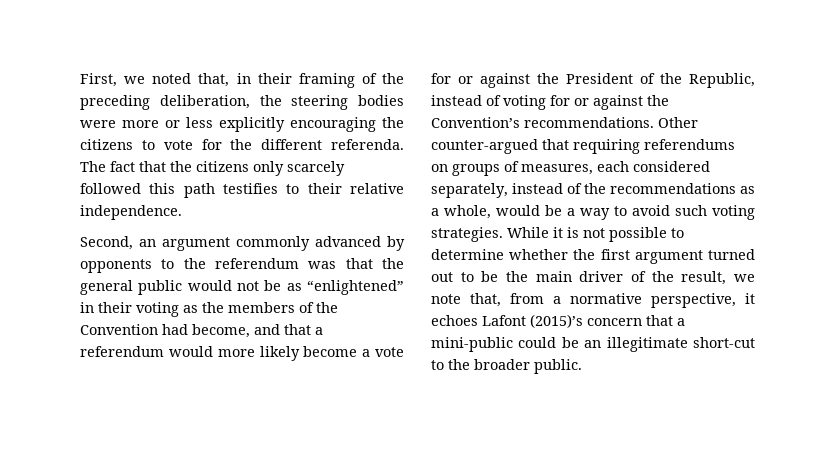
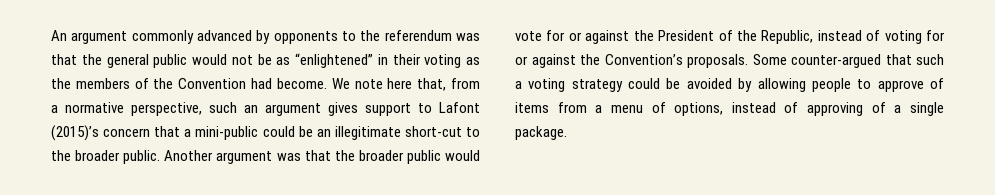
[80,73,404,88] [80,95,404,110] [80,117,404,132] [80,139,404,150] [80,161,345,176] [80,183,404,198] [80,205,182,220] [80,236,156,250] First, we noted that, in their framing of the preceding deliberation, the steering bodies were more or less explicitly encouraging the citizens to vote for the different referenda. The fact that the citizens only scarcely followed this path testifies to their relative independence. // Second, an -> [51,30,67,41] An
[192,324,323,338] [80,346,371,361] become, and that a referendum would more likely become a -> [276,78,480,91] [51,102,480,116] [51,125,481,141] [51,150,481,164] become. We note here that, from a normative perspective, such an argument gives support to Lafont (2015)’s concern that a mini-public could be an illegitimate short-cut to the broader public. Another argument was that the broader public would
[524,117,698,128] [431,139,735,154] [431,161,710,176] [431,183,755,198] [431,205,755,220] [431,227,684,242] [431,249,755,264] [431,271,755,285] [431,293,755,308] [431,314,685,328] [431,337,755,352] [431,359,582,374] recommendations. Other counter-argued that requiring referendums on groups of measures, each considered separately, instead of the recommendations as a whole, would be a way to avoid such voting strategies. While it is not possible to determine whether the first argument turned out to be the main driver of the result, we note that, from a normative perspective, it echoes Lafont (2015)’s concern that a mini-public could be an illegitimate short-cut to the broader public. -> [687,54,944,68] [515,78,945,92] [515,102,944,116] [515,126,567,140] proposals. Some counter-argued that such a voting strategy could be avoided by allowing people to approve of items from a menu of options, instead of approving of a single package.

